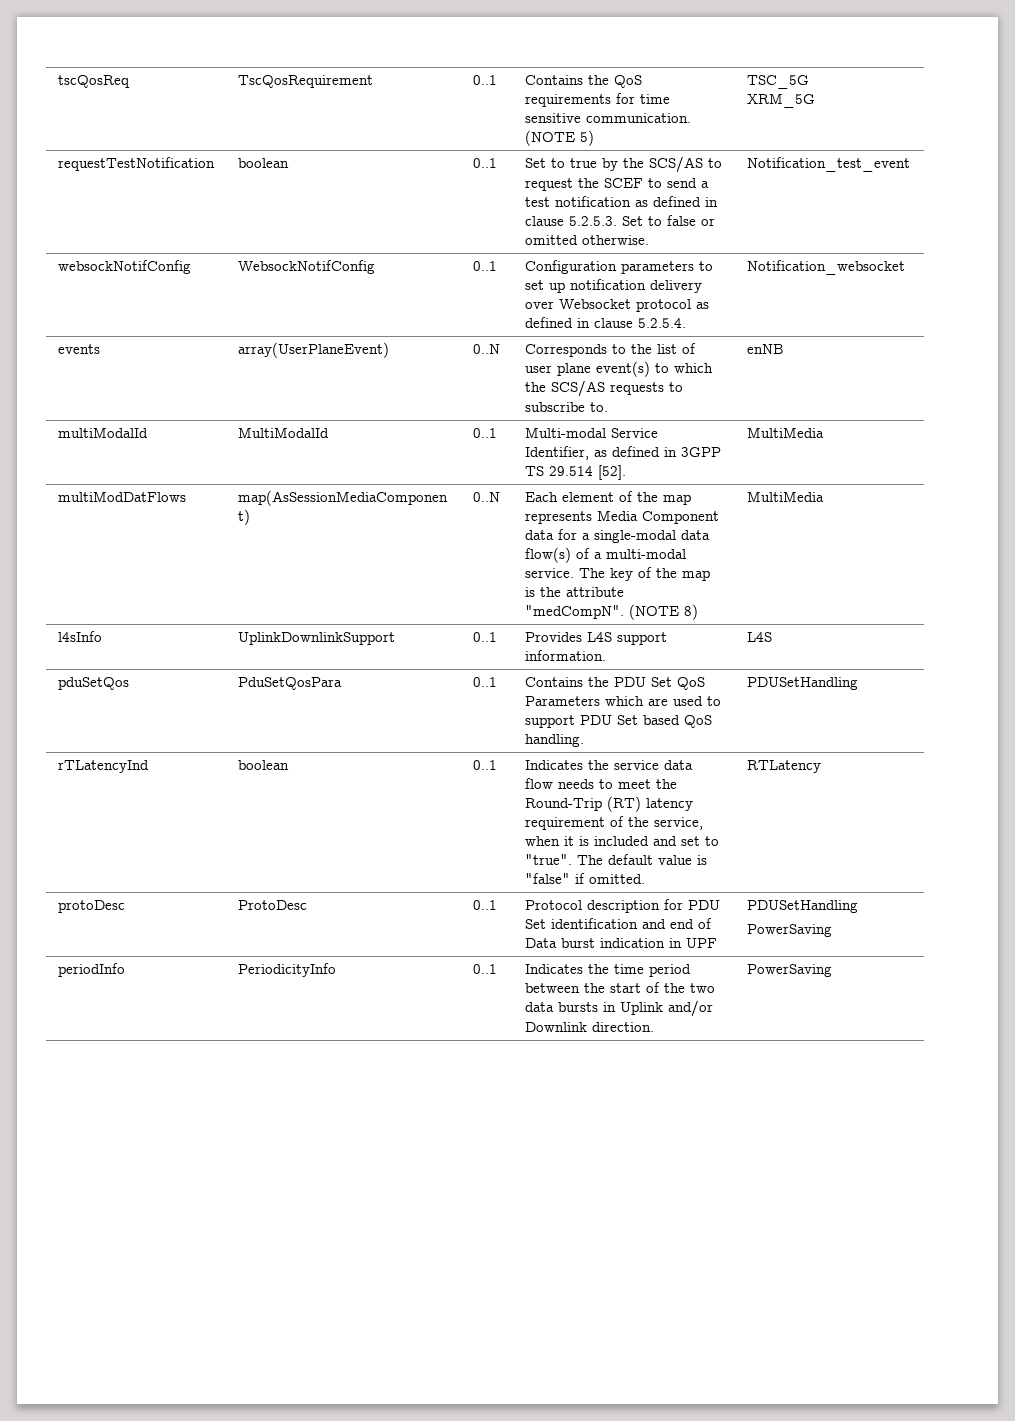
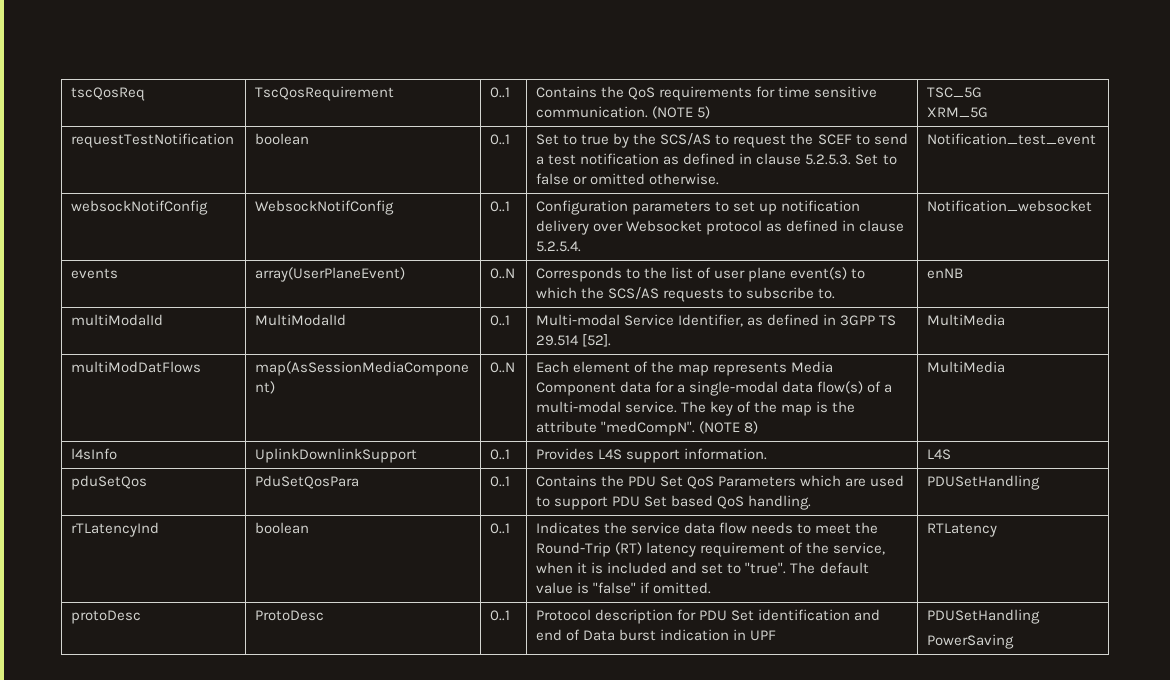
[57,963,125,977] [237,963,336,977] [472,964,497,974] [524,964,691,977] [524,982,715,993] [524,1000,713,1017] [524,1022,654,1032] [746,964,832,977] // periodInfo | PeriodicityInfo | 0..1 | Indicates the time period between the start of the two data bursts in Uplink and/or Downlink direction. | PowerSaving -> (1015, 641) none

